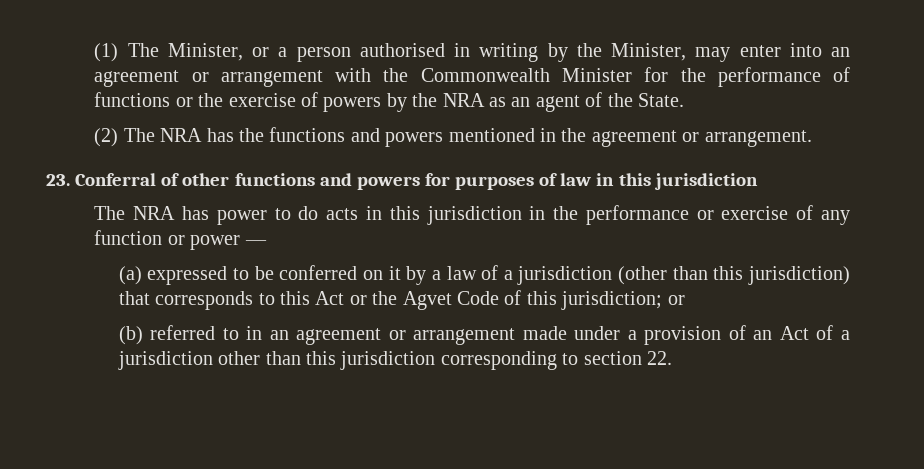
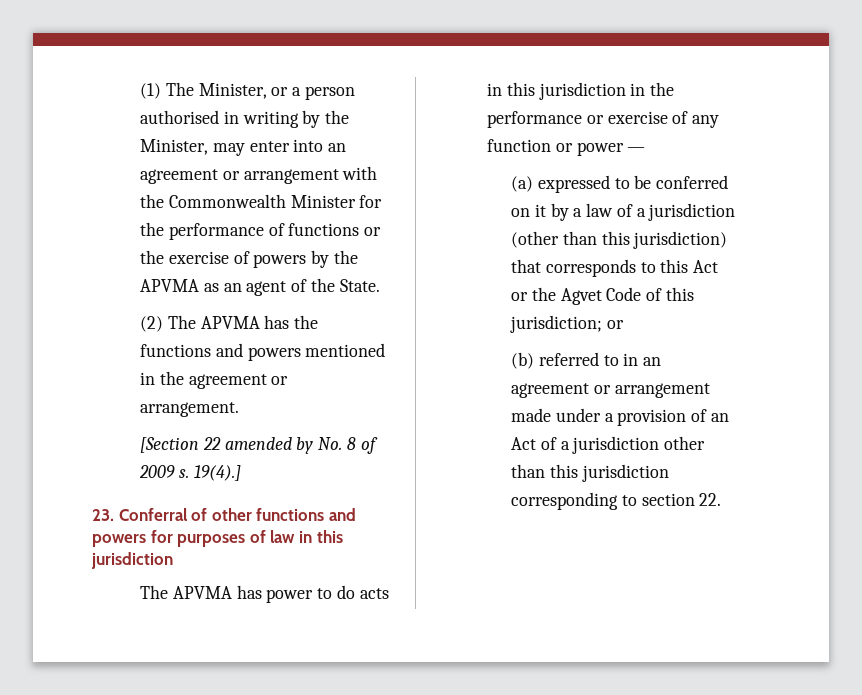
[442,93,485,107] NRA -> [140,279,200,292] APVMA
[160,128,203,142] NRA -> [200,316,260,329] APVMA
(812, 138) none -> [140,437,378,454] [139,465,241,481] // [Section 22 amended by No. 8 of 2009 s. 19(4).]
[133,206,176,220] NRA -> [172,586,232,599] APVMA

